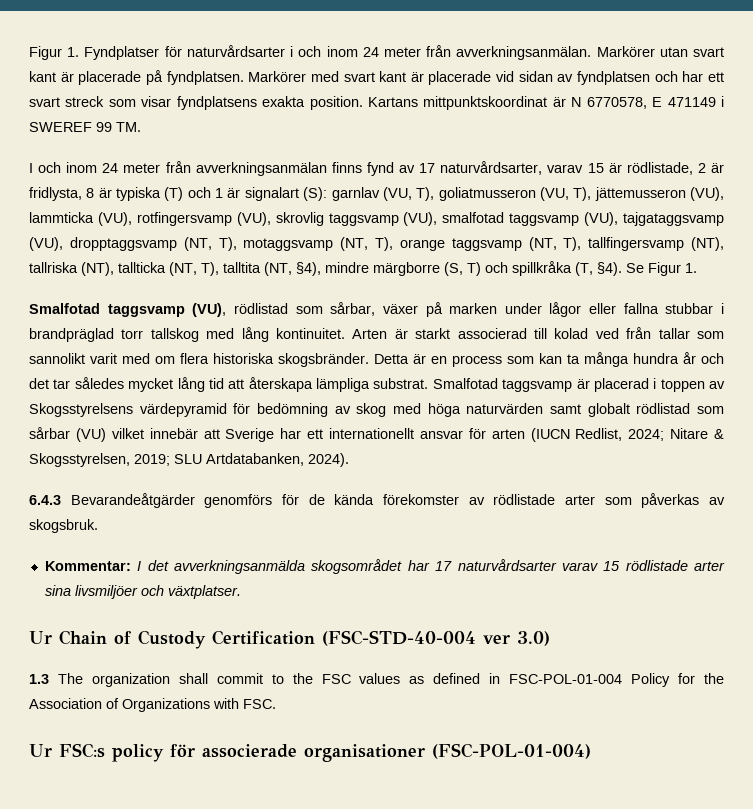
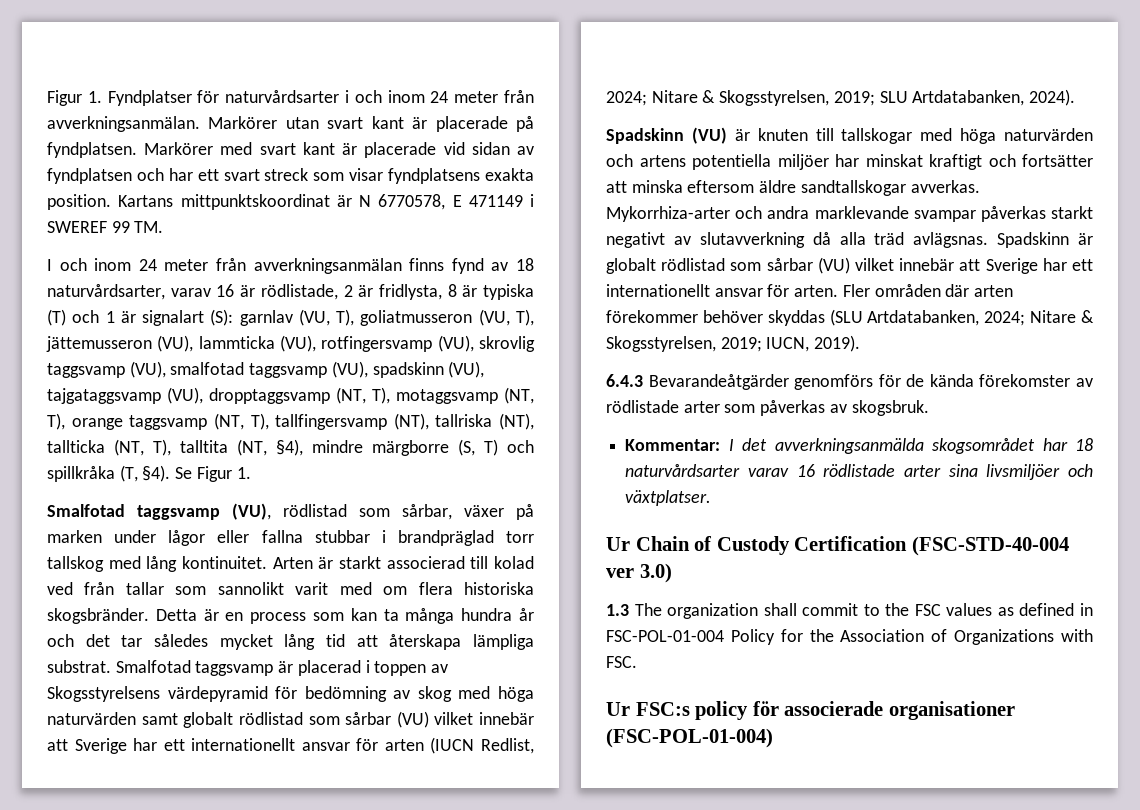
[419,163,436,173] 17 -> [516,258,534,271] 18
[587,163,604,173] 15 -> [216,284,235,297] 16
(619, 219) none -> [372,361,485,378] spadskinn (VU),
(349, 460) none -> [606,127,1093,144] [606,154,1093,170] [606,180,980,196] [606,206,1093,222] [606,232,1093,248] [606,257,1093,274] [606,284,1014,297] [606,309,1094,326] [606,335,861,352] // Spadskinn (VU) är knuten till tallskogar med höga naturvärden och artens potentiella miljöer har minskat kraftigt och fortsätter att minska eftersom äldre sandtallskogar avverkas. Mykorrhiza-arter och andra marklevande svampar påverkas starkt negativt av slutavverkning då alla träd avlägsnas. Spadskinn är globalt rödlistad som sårbar (VU) vilket innebär att Sverige har ett internationellt ansvar för arten. Fler områden där arten förekommer behöver skyddas (SLU Artdatabanken, 2024; Nitare & Skogsstyrelsen, 2019; IUCN, 2019).
[435,561,453,571] 17 -> [1075,438,1093,451] 18
[603,561,621,571] 15 -> [796,464,815,477] 16

